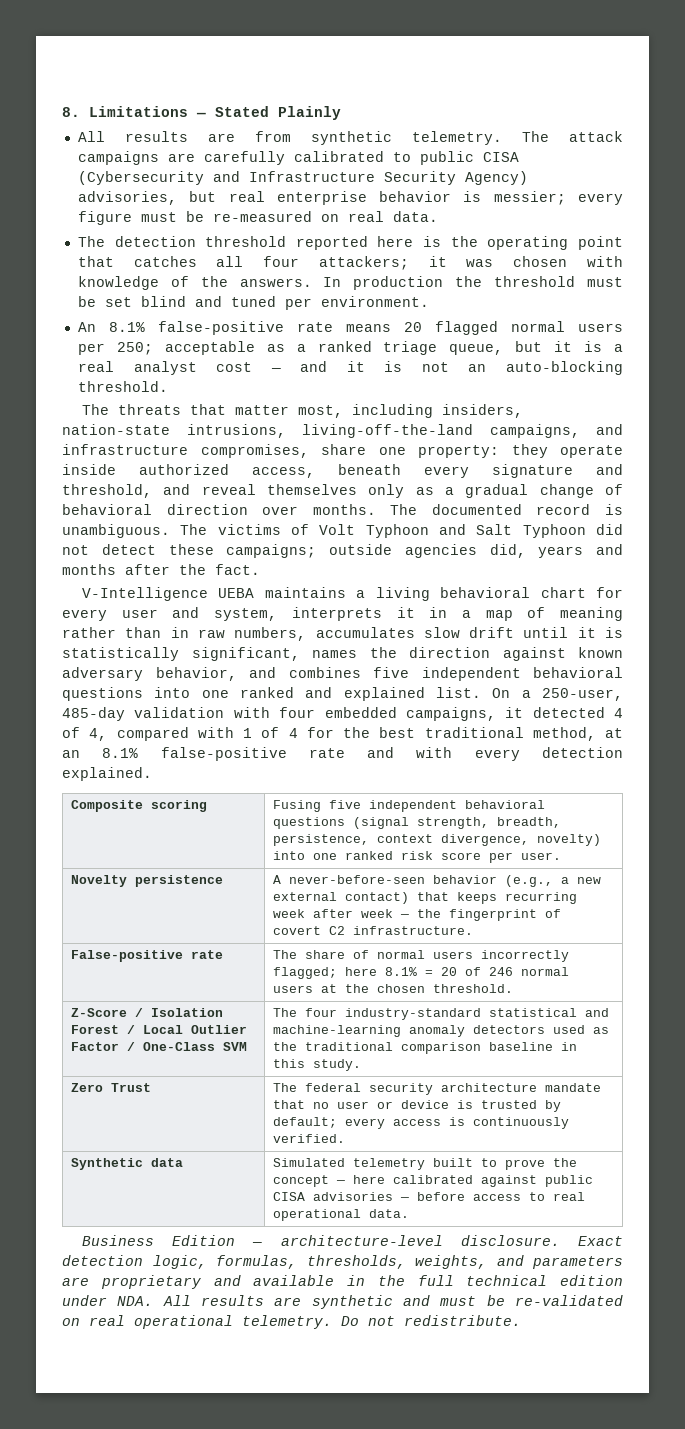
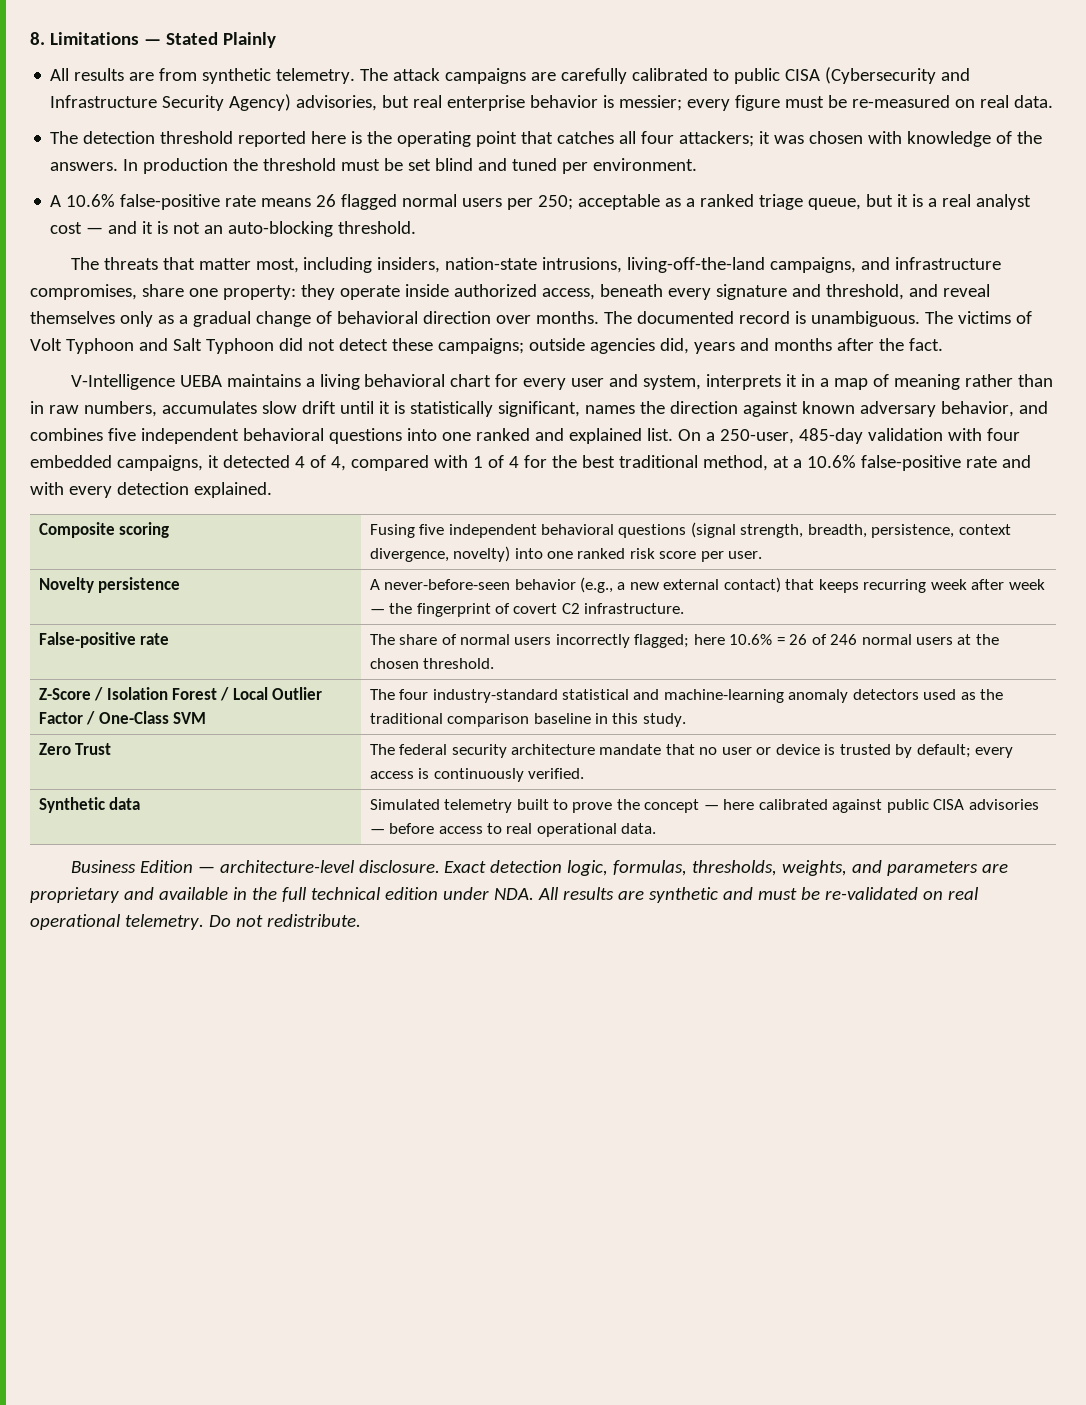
[77,322,145,332] An 8.1% -> [50,194,116,207] A 10.6%
[403,322,422,332] 20 -> [316,194,337,207] 26
[62,748,139,758] an 8.1% -> [792,455,856,468] a 10.6%
[385,967,458,976] 8.1% = 20 -> [729,634,808,645] 10.6% = 26

